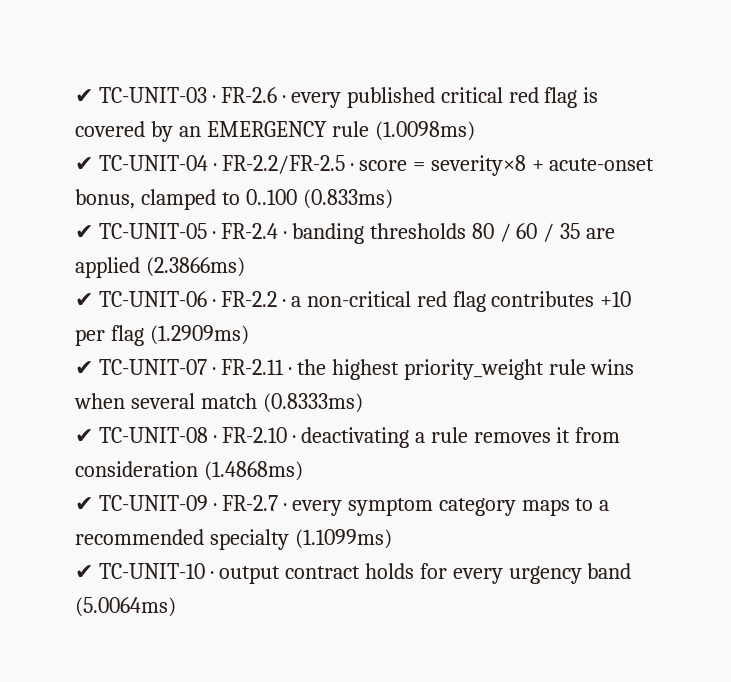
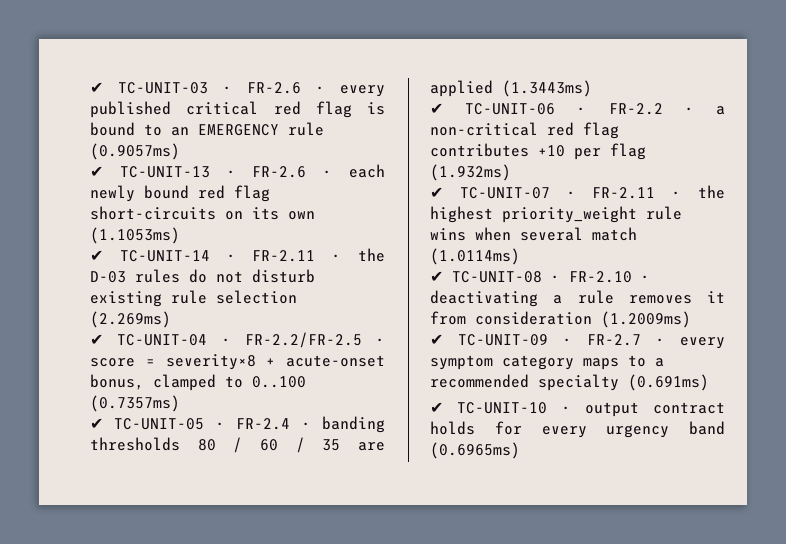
[75,121,173,142] covered by -> [90,122,162,136] bound to
[374,121,475,141] (1.0098ms) -> [90,143,180,160] [90,164,385,178] [90,185,270,202] [90,206,315,220] [90,227,180,244] [90,248,385,262] [90,269,315,283] [90,290,297,307] [90,311,171,328] (0.9057ms) // ✔ TC-UNIT-13 · FR-2.6 · each newly bound red flag short-circuits on its own (1.1053ms) // ✔ TC-UNIT-14 · FR-2.11 · the D-03 rules do not disturb existing rule selection (2.269ms)
[302,189,393,209] (0.833ms) -> [90,395,180,412] (0.7357ms)
[145,257,245,277] (2.3866ms) -> [502,80,592,97] (1.3443ms)
[149,325,249,345] (1.2909ms) -> [430,164,511,181] (1.932ms)
[262,393,363,413] (0.8333ms) -> [430,248,520,265] (1.0114ms)
[203,461,303,481] (1.4868ms) -> [601,311,691,328] (1.2009ms)
[294,529,392,549] (1.1099ms) -> [628,374,709,391] (0.691ms)
[75,597,176,617] (5.0064ms) -> [430,442,520,459] (0.6965ms)

